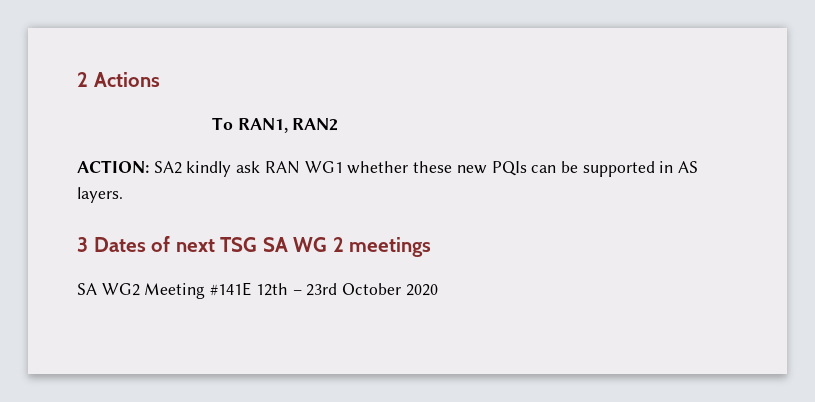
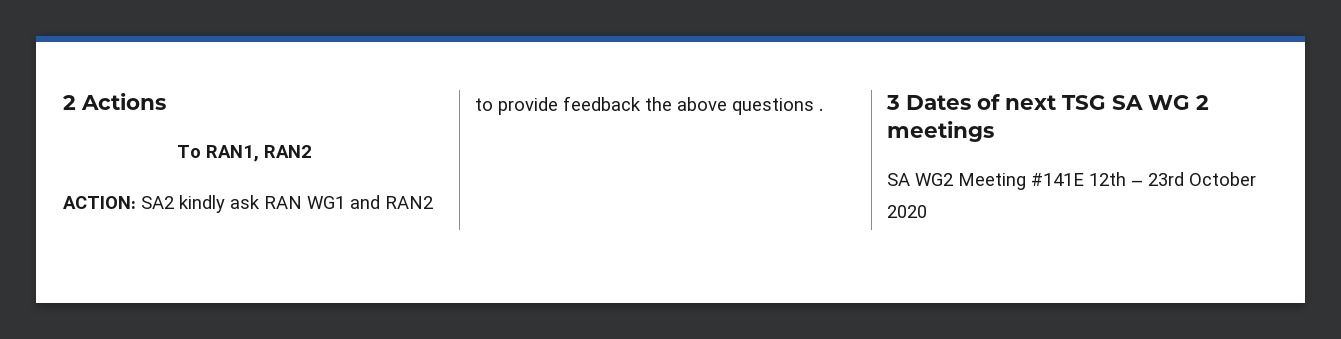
[347,161,699,177] [77,187,123,203] whether these new PQIs can be supported in AS layers. -> [350,195,433,209] [475,96,823,115] and RAN2 to provide feedback the above questions .

